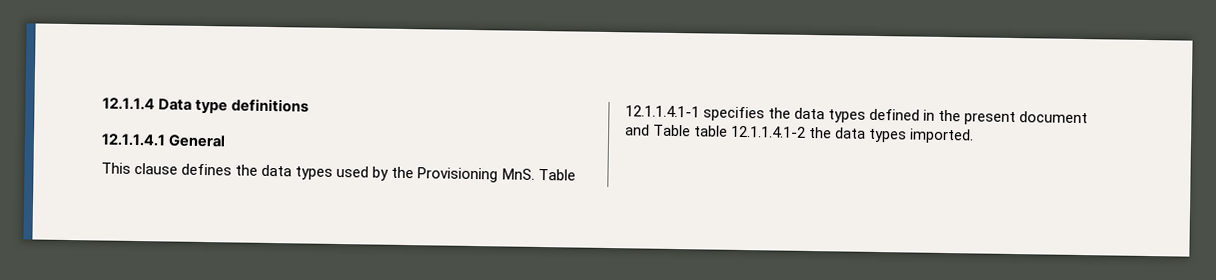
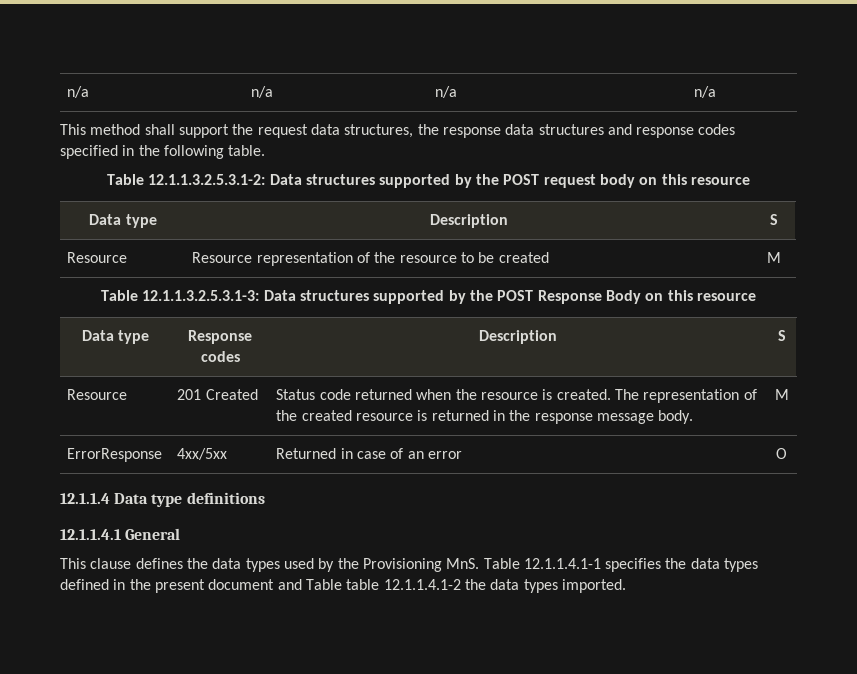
(102, 104) none -> [67,86,90,98] [251,86,274,98] [435,86,458,98] [693,86,716,98] [60,124,736,138] [60,145,266,159] [107,174,750,188] [89,214,157,228] [429,214,508,228] [769,214,778,225] [67,252,128,263] [192,252,549,266] [766,252,781,263] [101,290,756,304] [81,330,150,344] [188,330,252,344] [200,351,240,362] [479,330,557,344] [777,330,786,341] [67,389,128,400] [177,389,258,400] [276,389,757,403] [276,410,694,424] [774,389,789,400] [67,448,163,462] [177,448,228,460] [276,448,462,459] [776,448,787,459] n/a | n/a | n/a | n/a // This method shall support the request data structures, the response data structures and response codes specified in the following table. // Table 12.1.1.3.2.5.3.1-2: Data structures supported by the POST request body on this resource // Data type | Description | S // Resource | Resource representation of the resource to be created | M // Table 12.1.1.3.2.5.3.1-3: Data structures supported by the POST Response Body on this resource // Data type | Response codes | Description | S // Resource | 201 Created | Status code returned when the resource is created. The representation of the created resource is returned in the response message body. | M // ErrorResponse | 4xx/5xx | Returned in case of an error | O //

